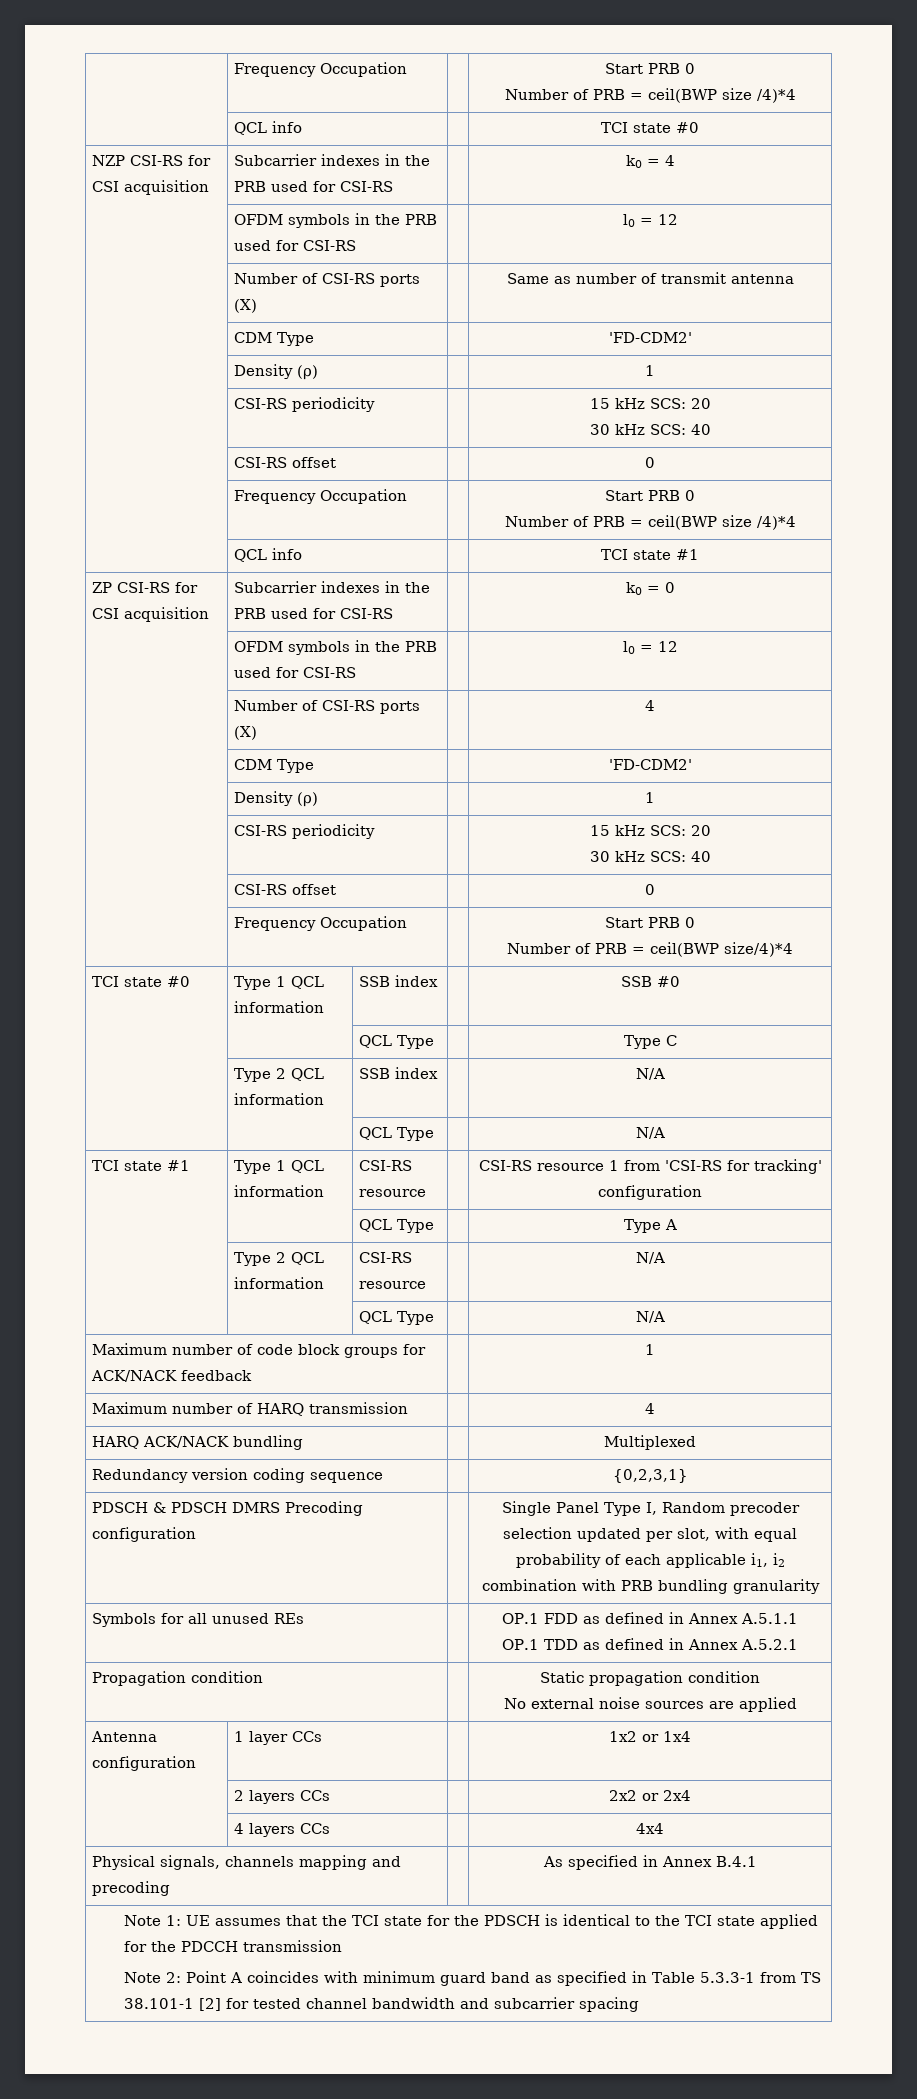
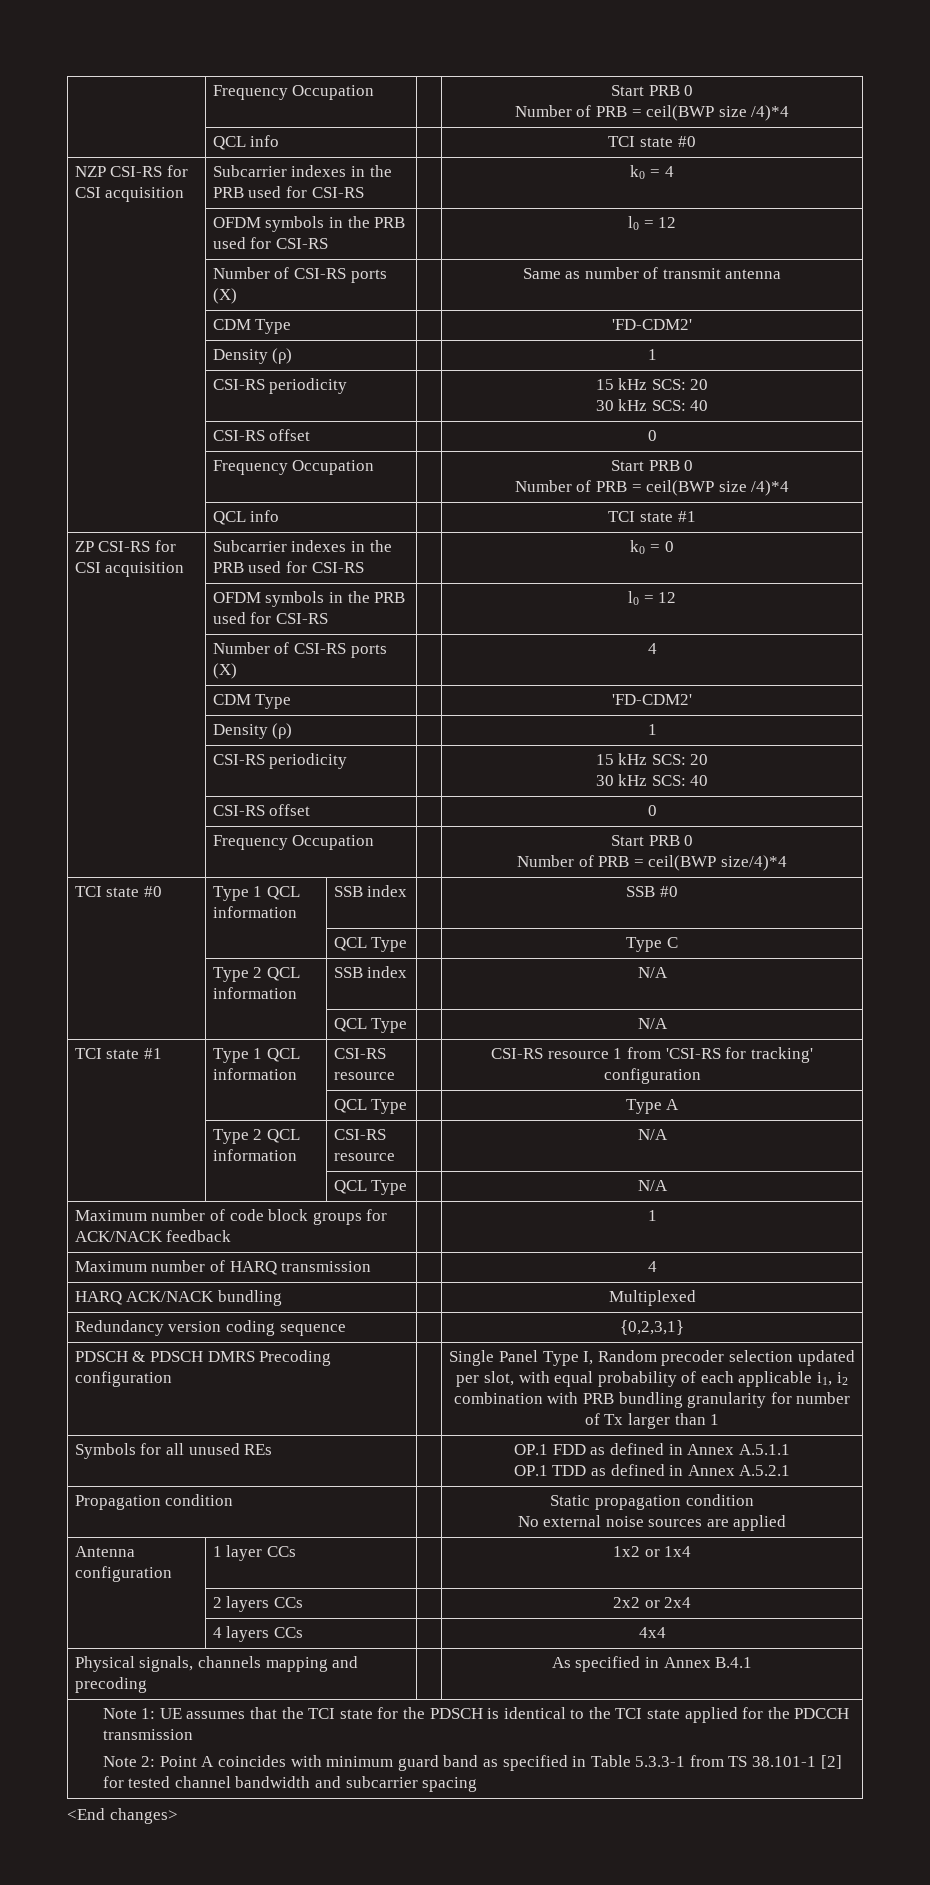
(820, 1586) none -> [770,1392,851,1404] [584,1413,720,1429] for number of Tx larger than 1
(639, 2004) none -> [67,1808,178,1824] // <End changes>

